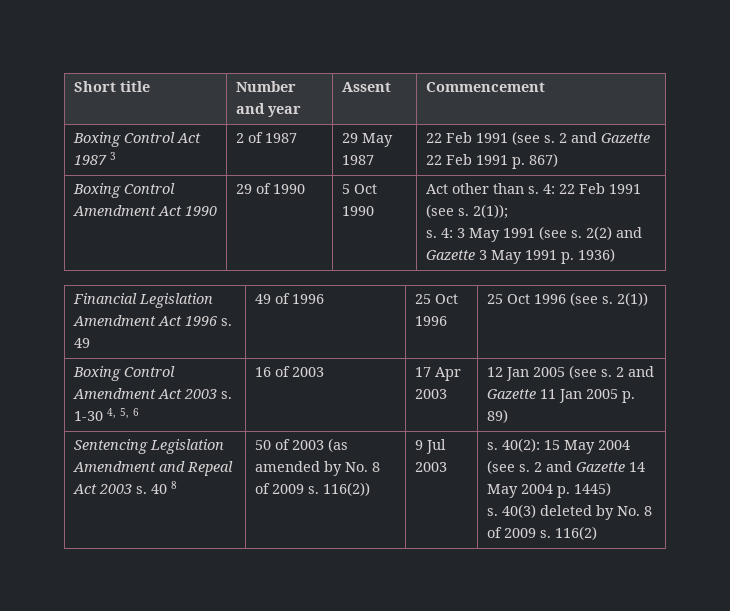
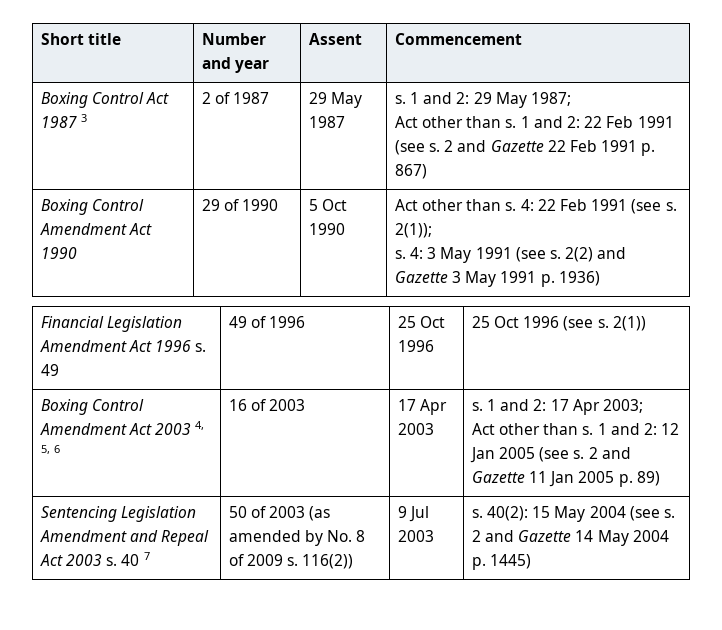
(374, 160) none -> [394,92,572,108] [394,116,581,128] s. 1 and 2: 29 May 1987; // Act other than s. 1 and 2:
[220,391,232,399] [73,411,103,421] s. 1-30 -> (192, 429) none
(447, 394) none -> [471,399,644,415] [471,423,658,435] s. 1 and 2: 17 Apr 2003; // Act other than s. 1 and 2:
[170,481,177,489] 8 -> [143,552,150,560] 7
[486,504,652,520] [486,526,597,540] // s. 40(3) deleted by No. 8 of 2009 s. 116(2) -> (532, 561) none

